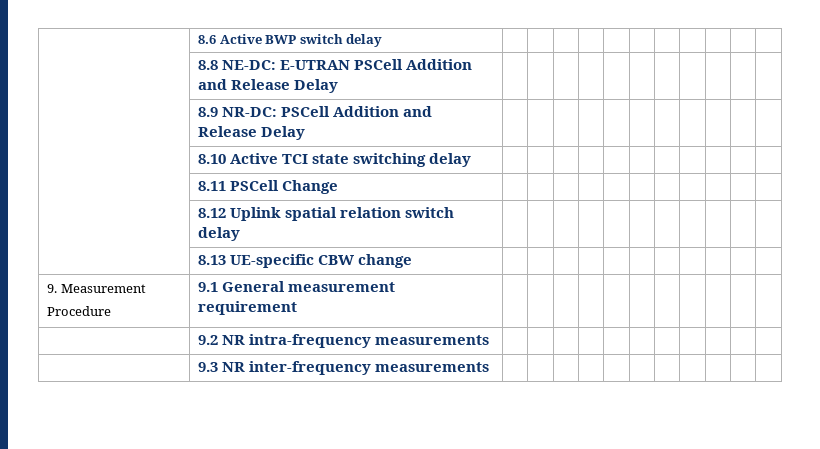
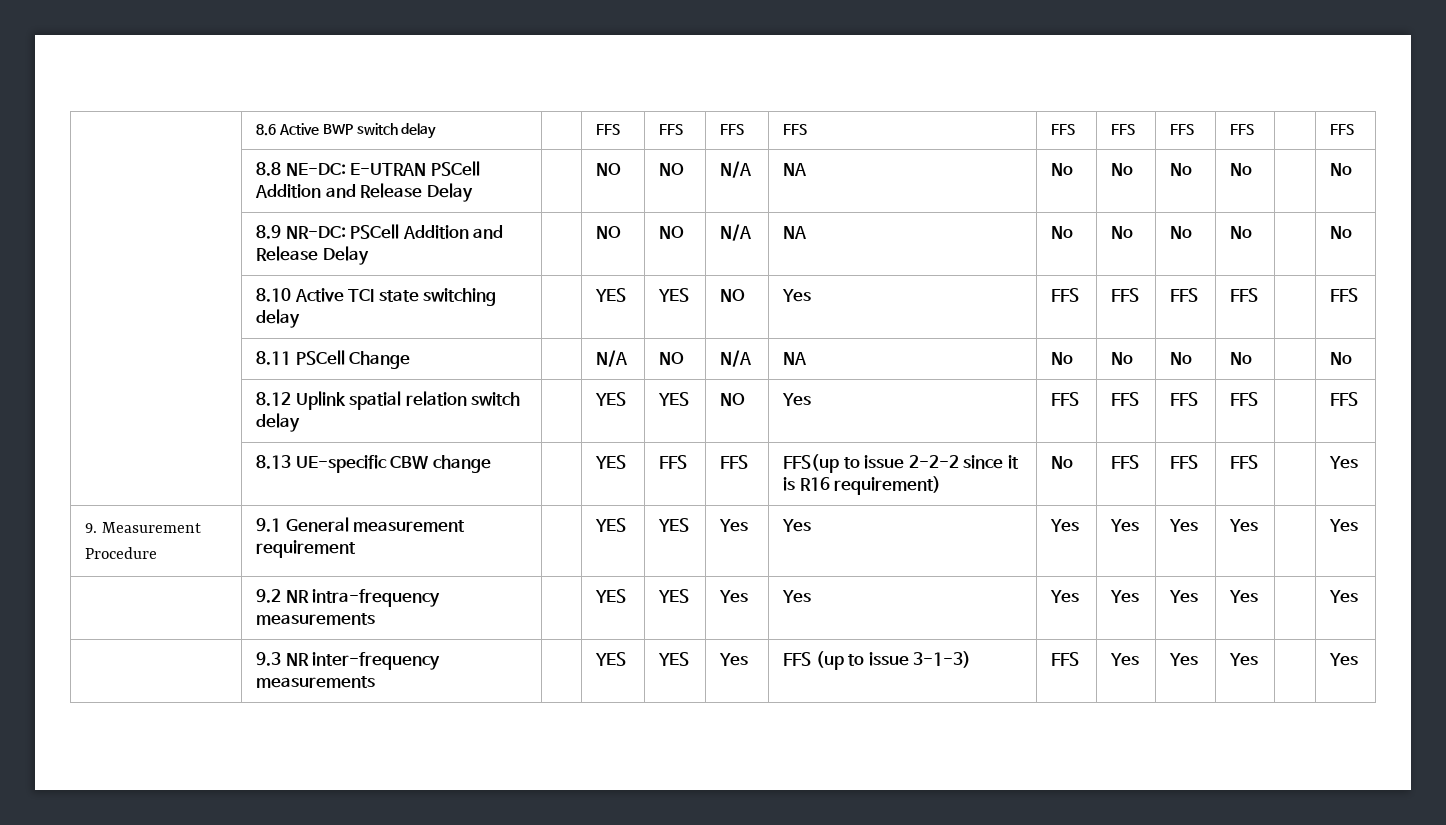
(383, 40) | | | | | | | | | -> [596,124,621,135] [659,124,684,135] [720,124,745,135] [783,124,808,135] [1051,124,1076,135] [1111,124,1136,135] [1170,124,1195,135] [1230,124,1255,135] [1330,124,1355,135] FFS | FFS | FFS | FFS | FFS | FFS | FFS | FFS | | FFS
(339, 86) | | | | | | | | | -> [596,163,622,176] [659,163,685,176] [720,161,752,178] [783,163,807,176] [1051,163,1074,176] [1111,163,1134,176] [1170,163,1193,176] [1230,163,1253,176] [1330,163,1353,176] NO | NO | N/A | NA | No | No | No | No | | No
(306, 133) | | | | | | | | | -> [596,226,622,239] [659,226,685,239] [720,224,752,241] [783,226,807,239] [1051,226,1074,239] [1111,226,1134,239] [1170,226,1193,239] [1230,226,1253,239] [1330,226,1353,239] NO | NO | N/A | NA | No | No | No | No | | No
[198,180,339,194] | | | | | | | | | // | 8.11 PSCell Change | | | | | | | | | | | -> [595,288,627,302] [658,288,690,302] [720,289,746,302] [782,289,812,302] [1051,288,1080,302] [1111,288,1140,302] [1170,288,1199,302] [1230,288,1259,302] [1330,288,1359,302] [256,350,411,369] [596,350,628,367] [659,352,685,365] [720,350,752,367] [783,352,807,365] [1051,352,1074,365] [1111,352,1134,365] [1170,352,1193,365] [1230,352,1253,365] [1330,352,1353,365] YES | YES | NO | Yes | FFS | FFS | FFS | FFS | | FFS // | 8.11 PSCell Change | | N/A | NO | N/A | NA | No | No | No | No | | No
[198,254,413,268] | | | | | | | | | // | 8.13 UE-specific CBW change | | | | | | | | | | | -> [595,392,627,406] [658,392,690,406] [720,393,746,406] [782,393,812,406] [1051,392,1080,406] [1111,392,1140,406] [1170,392,1199,406] [1230,392,1259,406] [1330,392,1359,406] [256,455,491,473] [595,455,627,469] [659,455,688,469] [720,455,749,469] [783,454,1019,473] [783,476,942,495] [1051,456,1074,469] [1111,455,1140,469] [1170,455,1199,469] [1230,455,1259,469] [1329,456,1359,469] YES | YES | NO | Yes | FFS | FFS | FFS | FFS | | FFS // | 8.13 UE-specific CBW change | | YES | FFS | FFS | FFS(up to issue 2-2-2 since it is R16 requirement) | No | FFS | FFS | FFS | | Yes
[198,334,490,348] [198,361,490,375] | | | | | | | | | // | 9.2 NR intra-frequency measurements | | | | | | | | | | | // | 9.3 NR inter-frequency measurements | | | | | | | | | | | -> [595,518,627,532] [658,518,690,532] [719,519,749,532] [782,519,812,532] [1050,519,1080,532] [1110,519,1140,532] [1169,519,1199,532] [1229,519,1259,532] [1329,519,1359,532] [256,589,441,607] [256,613,376,625] [595,589,627,603] [658,589,690,603] [719,590,749,603] [782,590,812,603] [1050,590,1080,603] [1110,590,1140,603] [1169,590,1199,603] [1229,590,1259,603] [1329,590,1359,603] [256,652,441,670] [256,676,376,688] [595,652,627,666] [658,652,690,666] [719,653,749,666] [783,651,972,670] [1051,652,1080,666] [1110,653,1140,666] [1169,653,1199,666] [1229,653,1259,666] [1329,653,1359,666] YES | YES | Yes | Yes | Yes | Yes | Yes | Yes | | Yes // | 9.2 NR intra-frequency measurements | | YES | YES | Yes | Yes | Yes | Yes | Yes | Yes | | Yes // | 9.3 NR inter-frequency measurements | | YES | YES | Yes | FFS (up to issue 3-1-3) | FFS | Yes | Yes | Yes | | Yes

